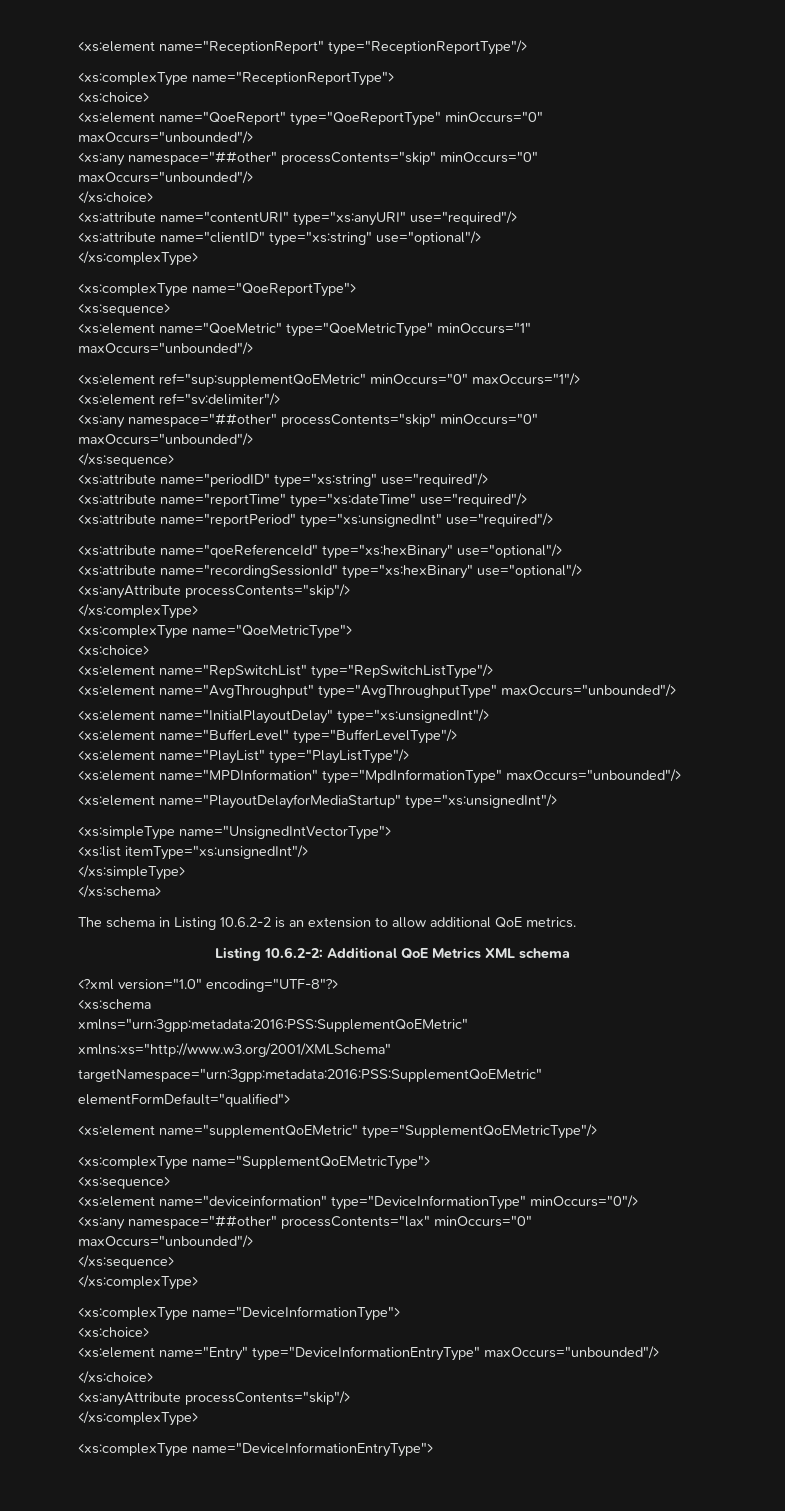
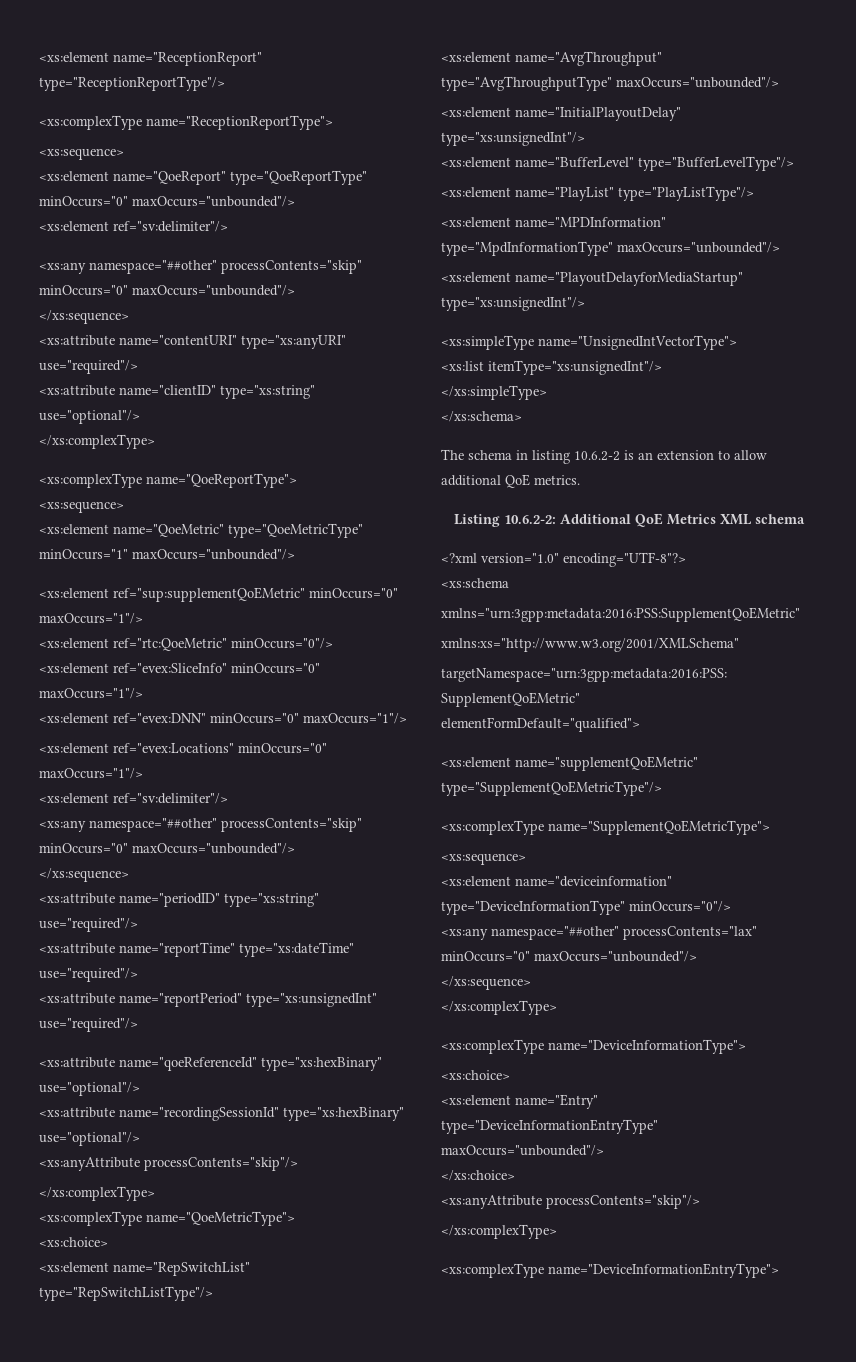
[78,92,149,103] <xs:choice> -> [39,148,124,160] <xs:sequence>
[78,151,538,166] [78,171,253,184] [78,191,153,204] // <xs:any namespace="##other" processContents="skip" minOccurs="0" maxOccurs="unbounded"/> // </xs:choice> -> [39,221,228,232] [39,260,362,274] [39,285,295,296] [39,310,129,324] // <xs:element ref="sv:delimiter"/> // <xs:any namespace="##other" processContents="skip" minOccurs="0" maxOccurs="unbounded"/> // </xs:sequence>
(580, 379) none -> [39,638,333,651] [39,663,320,674] [39,688,143,699] [39,713,407,724] [39,743,327,754] [39,768,143,779] // <xs:element ref="rtc:QoeMetric" minOccurs="0"/> // <xs:element ref="evex:SliceInfo" minOccurs="0" maxOccurs="1"/> // <xs:element ref="evex:DNN" minOccurs="0" maxOccurs="1"/> // <xs:element ref="evex:Locations" minOccurs="0" maxOccurs="1"/>
[174,917,216,930] Listing -> [532,450,570,464] listing

